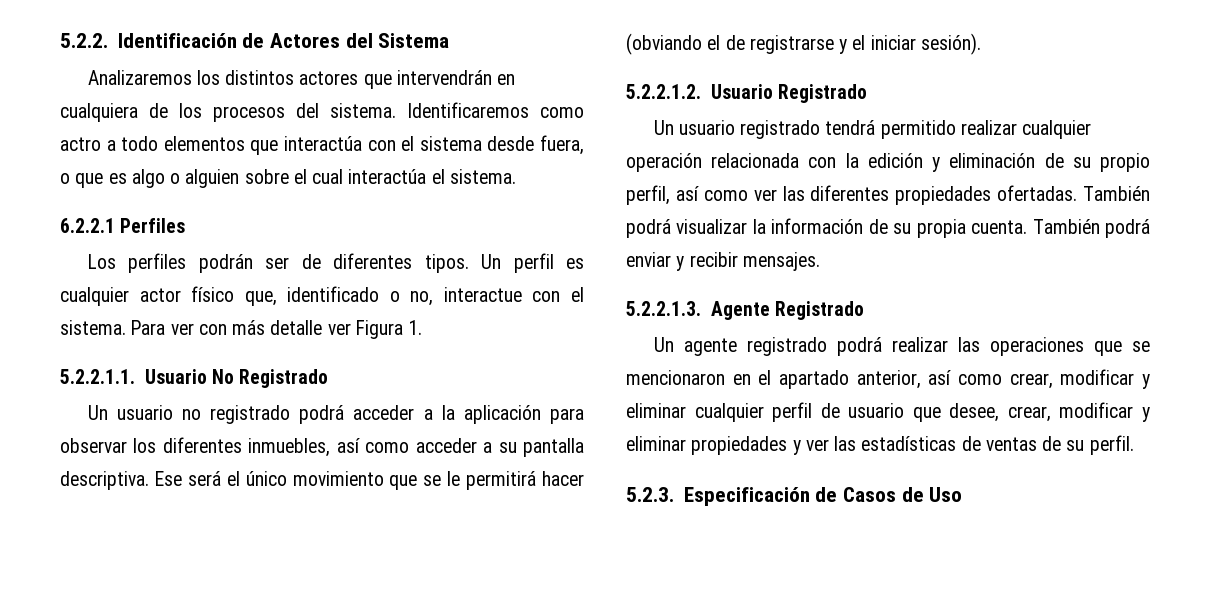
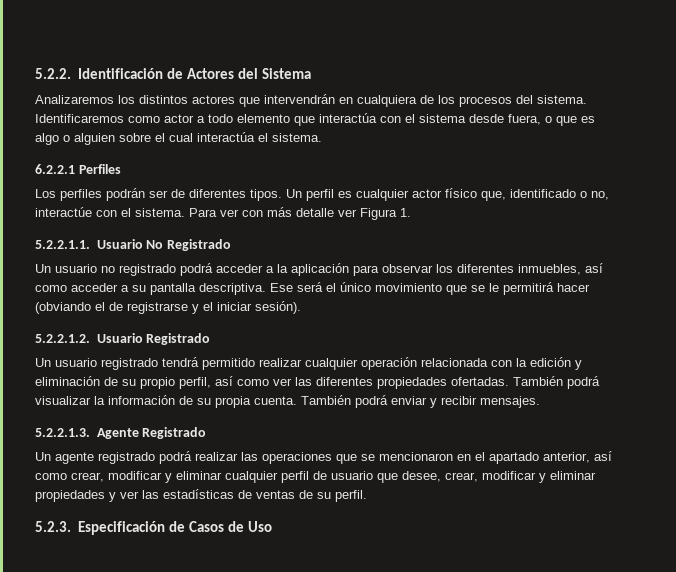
[60,137,101,151] actro -> [164,114,194,123] actor
[163,136,245,151] elementos -> [237,114,290,123] elemento
[443,287,522,302] interactue -> [35,207,92,217] interactúe

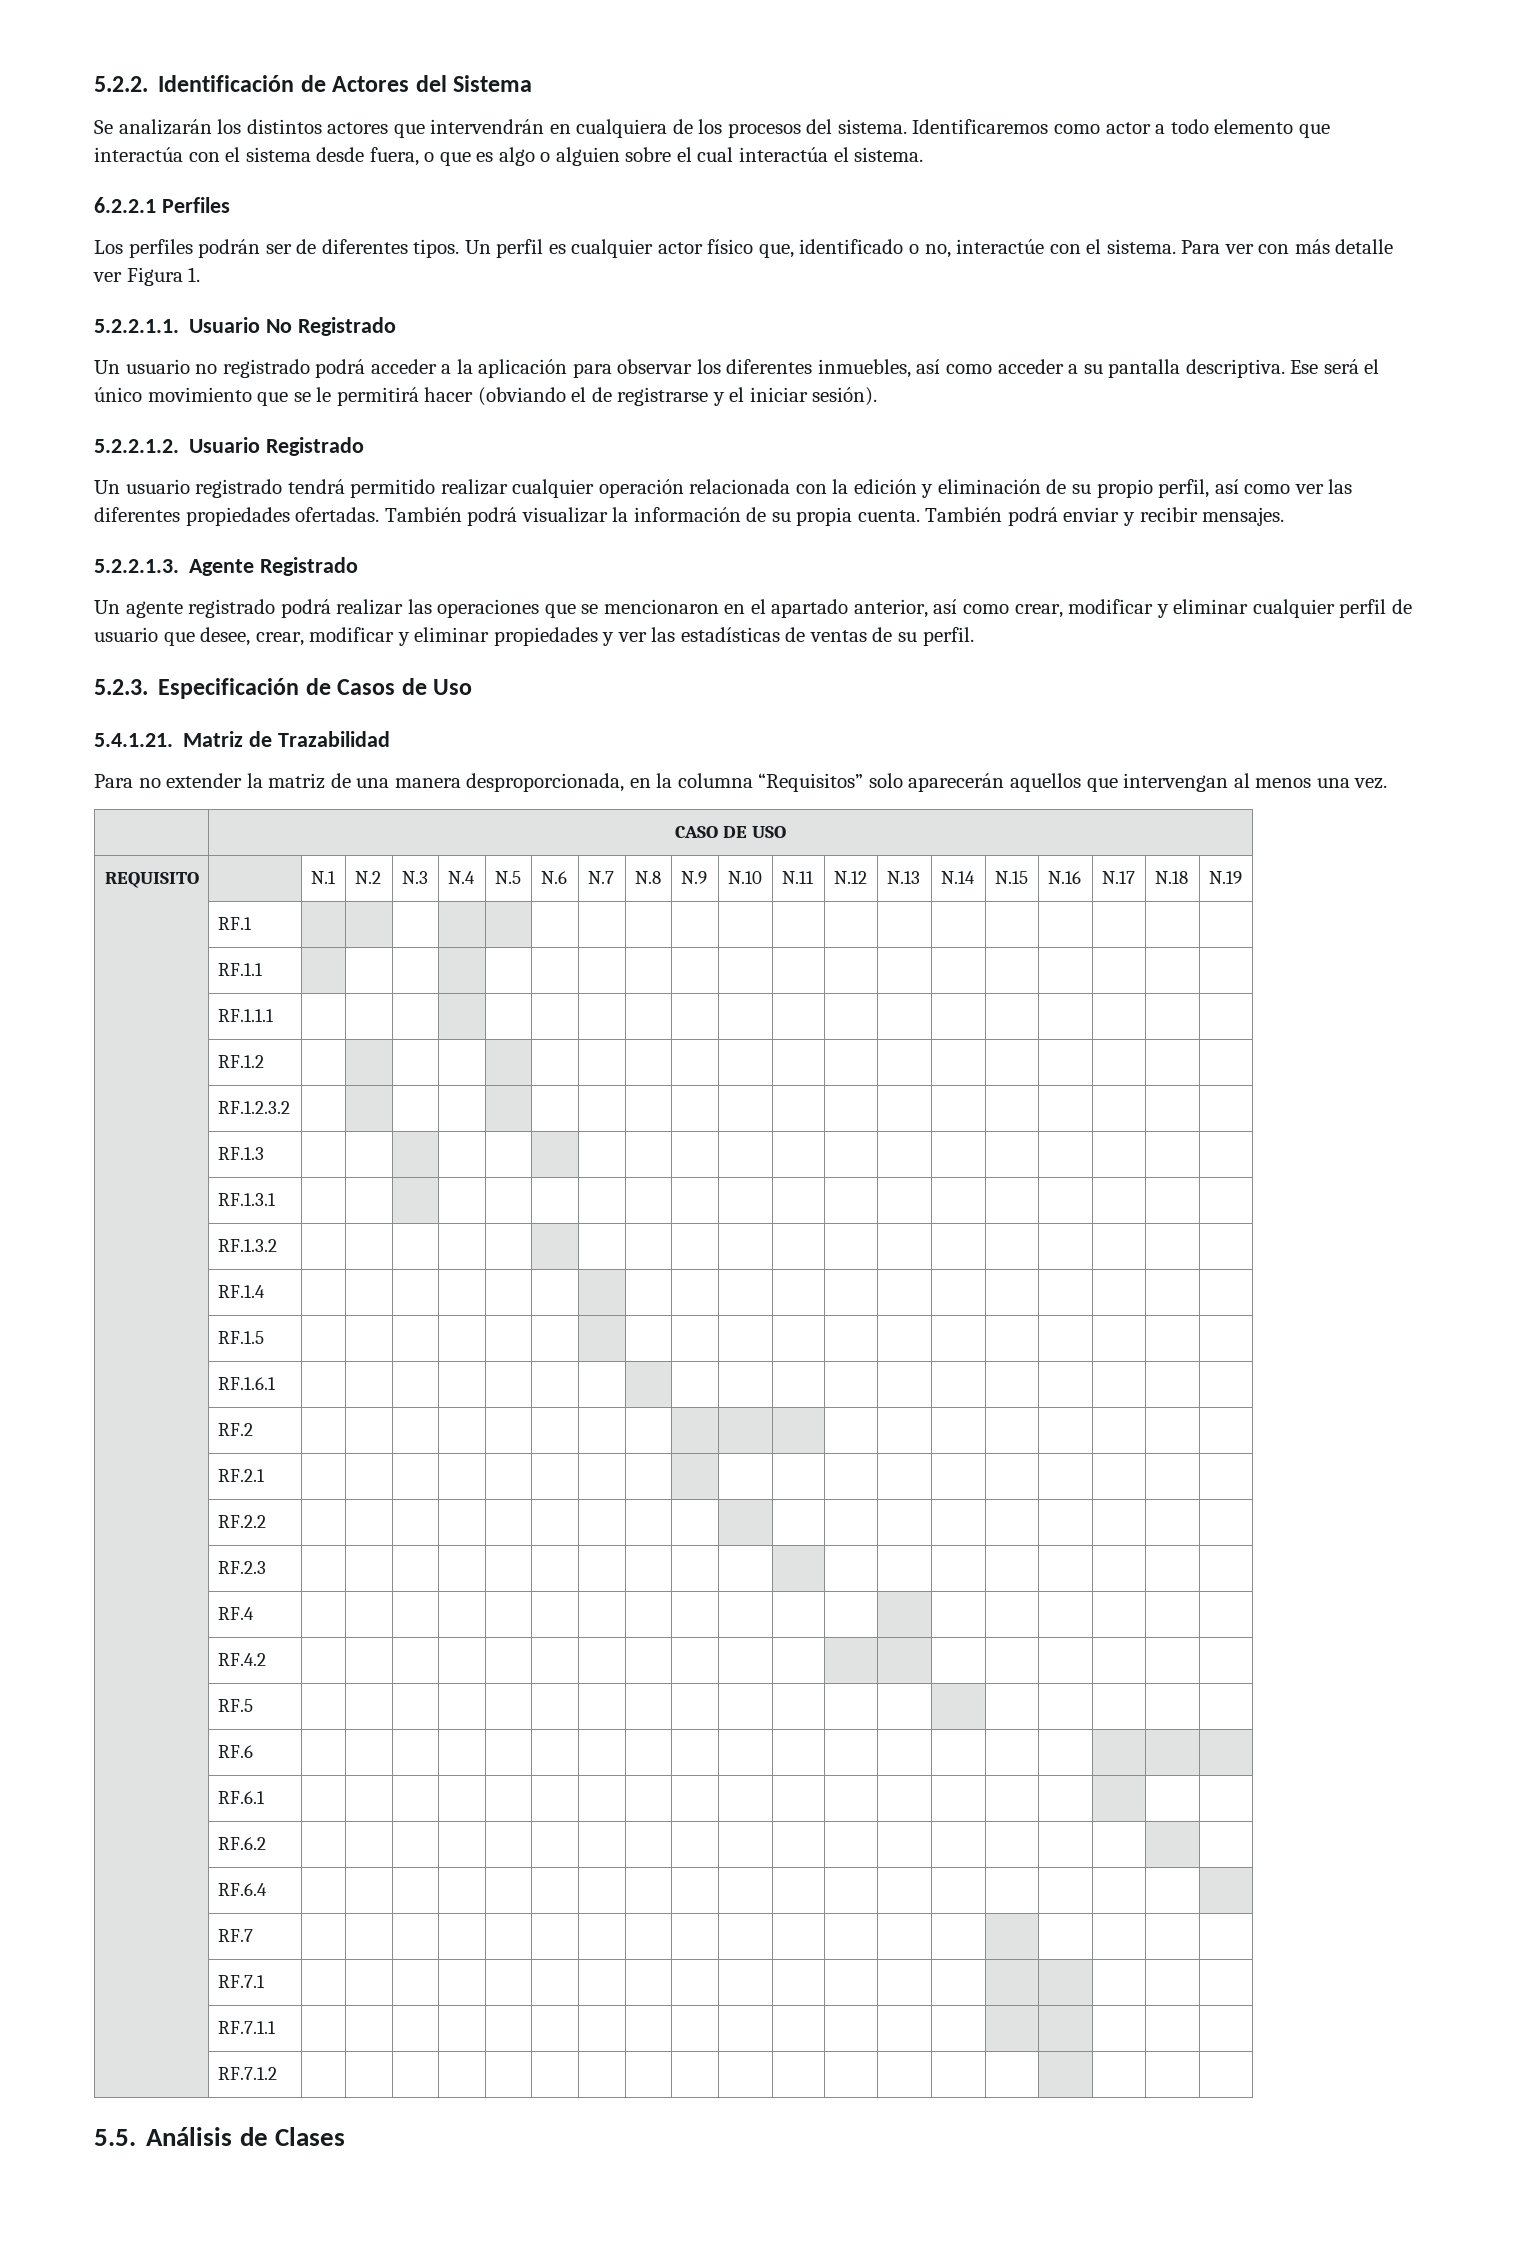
[35,95,114,104] Analizaremos -> [94,119,212,135] Se analizarán
(272, 526) none -> [94,731,390,747] [94,773,1388,792] [675,826,786,838] [104,872,199,888] [310,871,336,884] [354,871,381,884] [401,871,428,884] [447,871,475,884] [494,871,521,884] [540,871,567,884] [587,871,614,884] [634,871,661,884] [680,871,707,884] [727,871,762,884] [781,871,814,884] [833,871,867,884] [886,871,920,884] [940,871,975,884] [994,871,1028,884] [1047,871,1081,884] [1101,871,1135,884] [1154,871,1188,884] [1208,871,1242,884] [217,917,252,930] [217,963,263,976] [217,1009,274,1022] [217,1055,264,1068] [217,1101,290,1114] [217,1147,264,1160] [217,1193,276,1206] [217,1239,277,1252] [217,1285,265,1298] [217,1331,264,1344] [217,1377,276,1390] [217,1423,253,1436] [217,1469,265,1482] [217,1515,266,1528] [217,1561,266,1574] [217,1607,254,1620] [217,1653,266,1666] [217,1699,253,1712] [217,1745,253,1758] [217,1791,265,1804] [217,1837,266,1850] [217,1883,267,1896] [217,1929,253,1942] [217,1975,265,1988] [217,2021,276,2034] [217,2067,277,2080] [94,2127,345,2146] // 5.4.1.21. Matriz de Trazabilidad // Para no extender la matriz de una manera desproporcionada, en la columna “Requisitos” solo aparecerán aquellos que intervengan al menos una vez. // | CASO DE USO // REQUISITO | | N.1 | N.2 | N.3 | N.4 | N.5 | N.6 | N.7 | N.8 | N.9 | N.10 | N.11 | N.12 | N.13 | N.14 | N.15 | N.16 | N.17 | N.18 | N.19 // | RF.1 | | | | | | | | | | | | | | | | | | | // | RF.1.1 | | | | | | | | | | | | | | | | | | | // | RF.1.1.1 | | | | | | | | | | | | | | | | | | | // | RF.1.2 | | | | | | | | | | | | | | | | | | | // | RF.1.2.3.2 | | | | | | | | | | | | | | | | | | | // | RF.1.3 | | | | | | | | | | | | | | | | | | | // | RF.1.3.1 | | | | | | | | | | | | | | | | | | | // | RF.1.3.2 | | | | | | | | | | | | | | | | | | | // | RF.1.4 | | | | | | | | | | | | | | | | | | | // | RF.1.5 | | | | | | | | | | | | | | | | | | | // | RF.1.6.1 | | | | | | | | | | | | | | | | | | | // | RF.2 | | | | | | | | | | | | | | | | | | | // | RF.2.1 | | | | | | | | | | | | | | | | | | | // | RF.2.2 | | | | | | | | | | | | | | | | | | | // | RF.2.3 | | | | | | | | | | | | | | | | | | | // | RF.4 | | | | | | | | | | | | | | | | | | | // | RF.4.2 | | | | | | | | | | | | | | | | | | | // | RF.5 | | | | | | | | | | | | | | | | | | | // | RF.6 | | | | | | | | | | | | | | | | | | | // | RF.6.1 | | | | | | | | | | | | | | | | | | | // | RF.6.2 | | | | | | | | | | | | | | | | | | | // | RF.6.4 | | | | | | | | | | | | | | | | | | | // | RF.7 | | | | | | | | | | | | | | | | | | | // | RF.7.1 | | | | | | | | | | | | | | | | | | | // | RF.7.1.1 | | | | | | | | | | | | | | | | | | | // | RF.7.1.2 | | | | | | | | | | | | | | | | | | | // 5.5. Análisis de Clases

